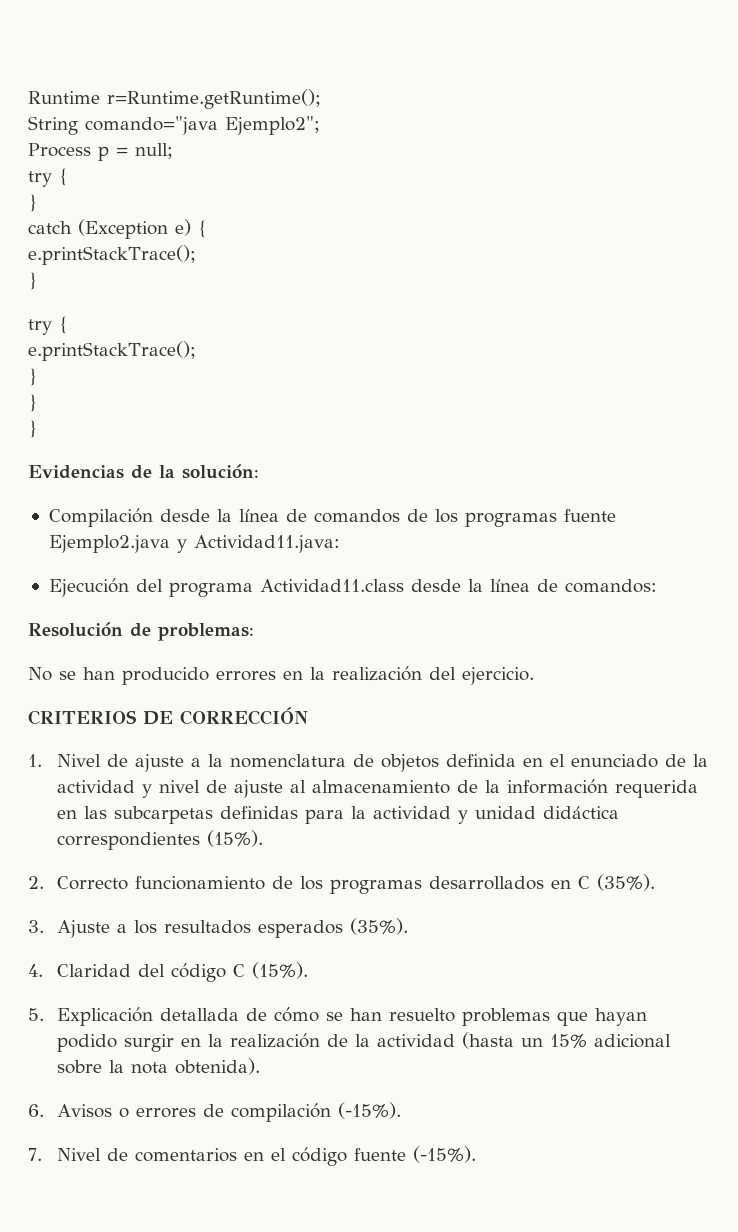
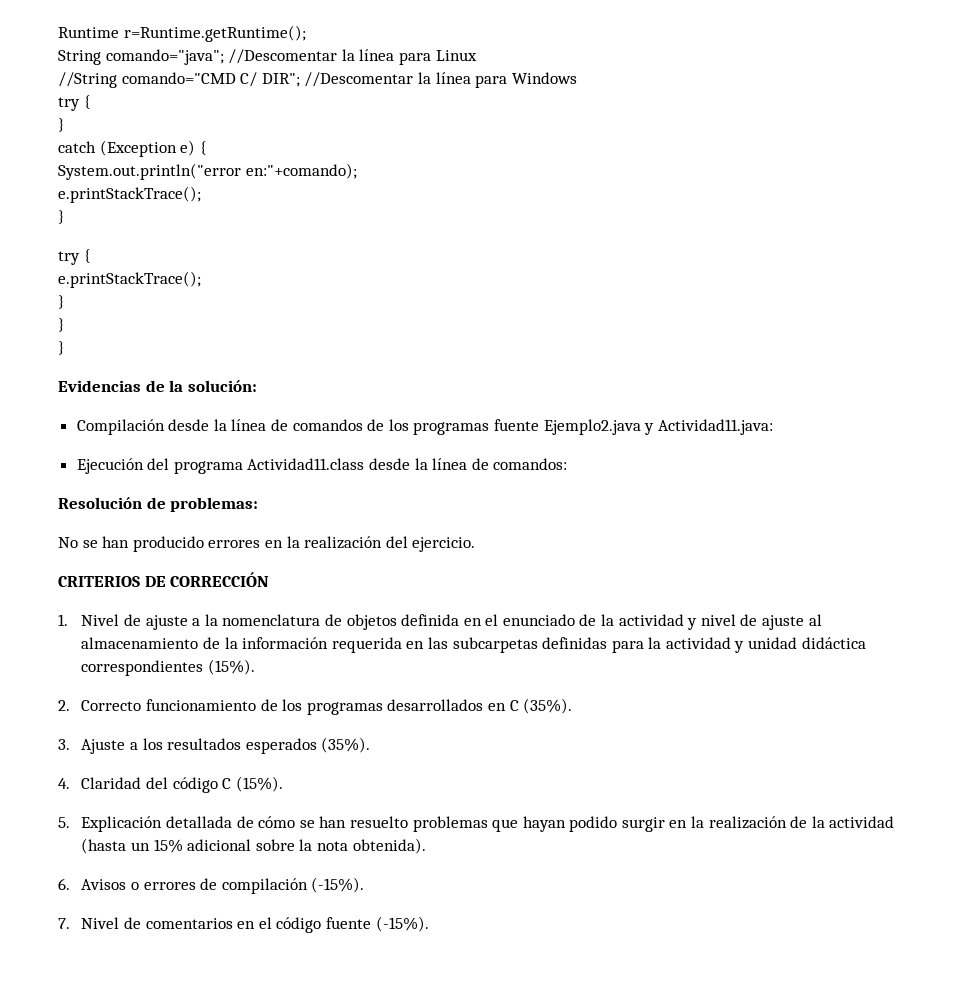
[85,116,320,135] [28,143,173,161] comando="java Ejemplo2"; // Process p = null; -> [105,49,477,65] [58,72,577,88] comando="java"; //Descomentar la línea para Linux // //String comando="CMD C/ DIR"; //Descomentar la línea para Windows
(208, 229) none -> [58,163,357,180] // System.out.println("error en:"+comando);

